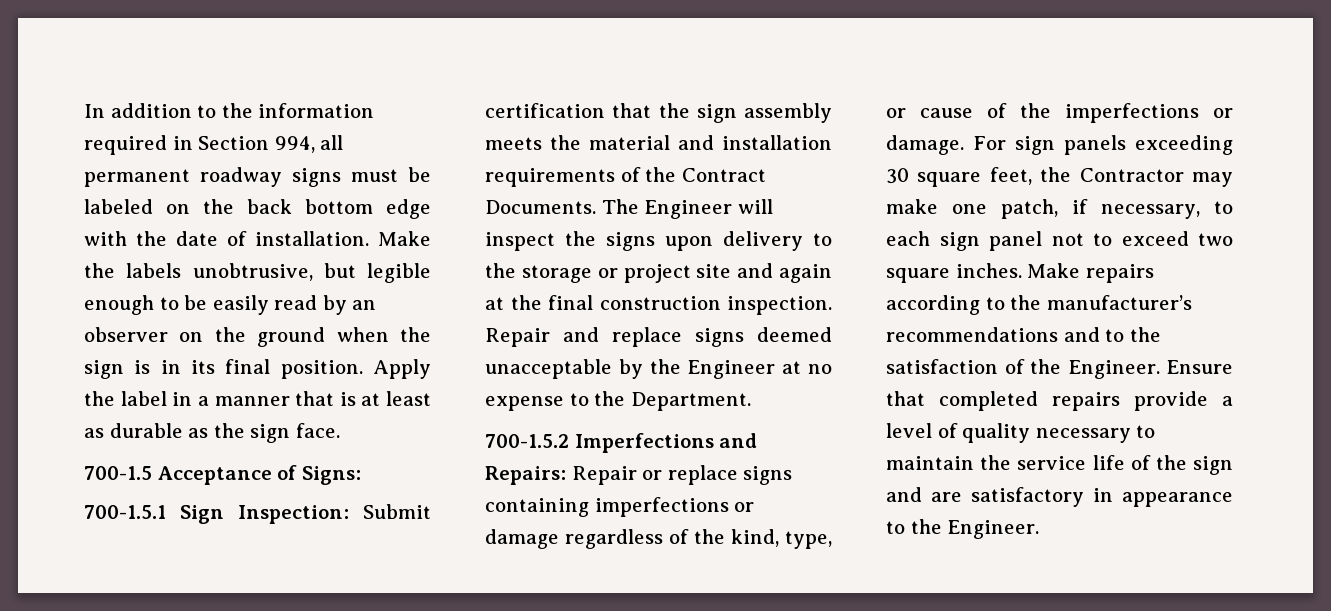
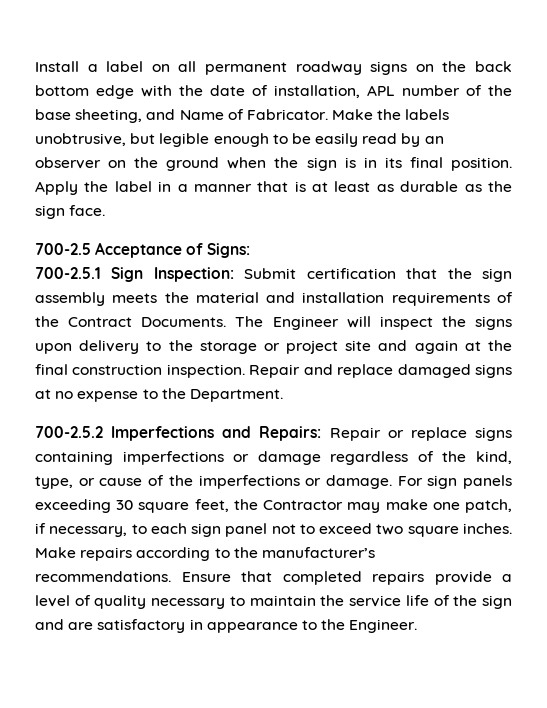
[84,103,375,118] [84,135,315,155] In addition to the information required in Section 994, -> [35,61,170,72] Install a label on
[351,167,431,182] [84,199,153,214] must be labeled -> (408, 68) none
[255,231,369,246] installation. -> [274,85,512,98] [35,109,328,123] installation, APL number of the base sheeting, and Name of Fabricator.
[84,466,152,480] 700-1.5 -> [35,243,91,255] 700-2.5
[84,505,166,519] 700-1.5.1 -> [35,267,101,279] 700-2.5.1
[695,327,832,347] [485,359,776,379] signs deemed unacceptable by the Engineer -> [397,364,512,378] damaged signs
[485,434,569,448] 700-1.5.2 -> [35,426,103,438] 700-2.5.2
[886,327,1161,342] [886,359,1160,379] recommendations and to the satisfaction of the Engineer. -> [35,571,171,582] recommendations.

